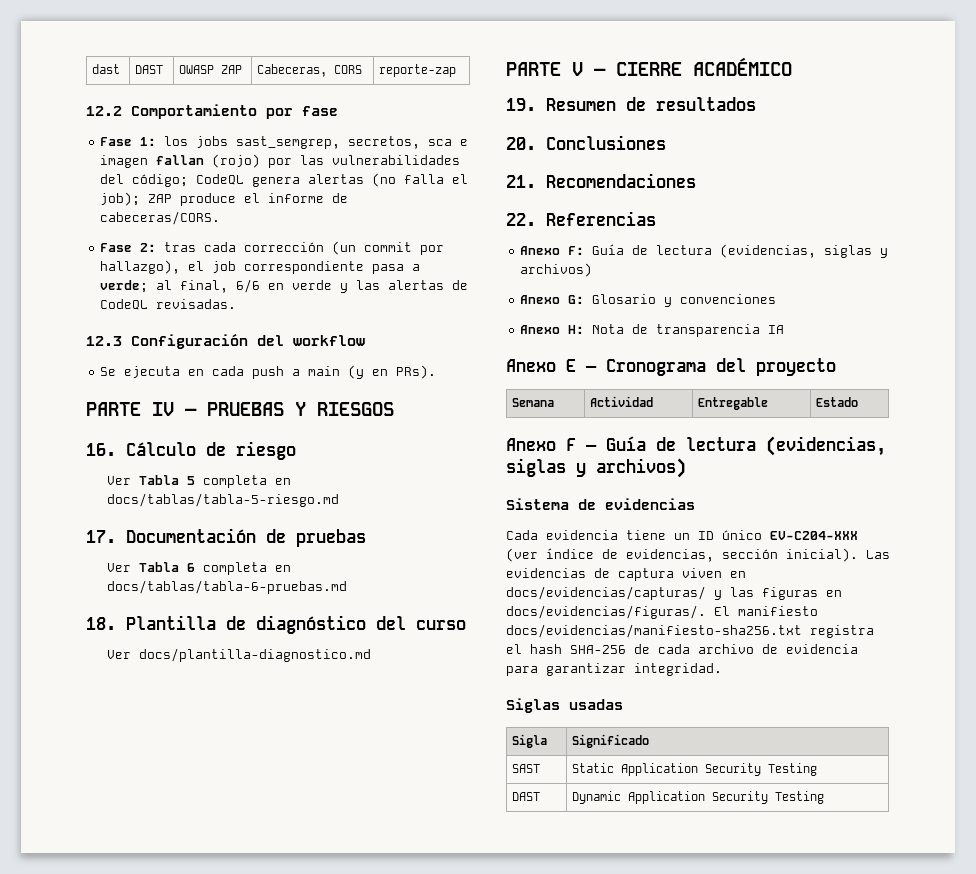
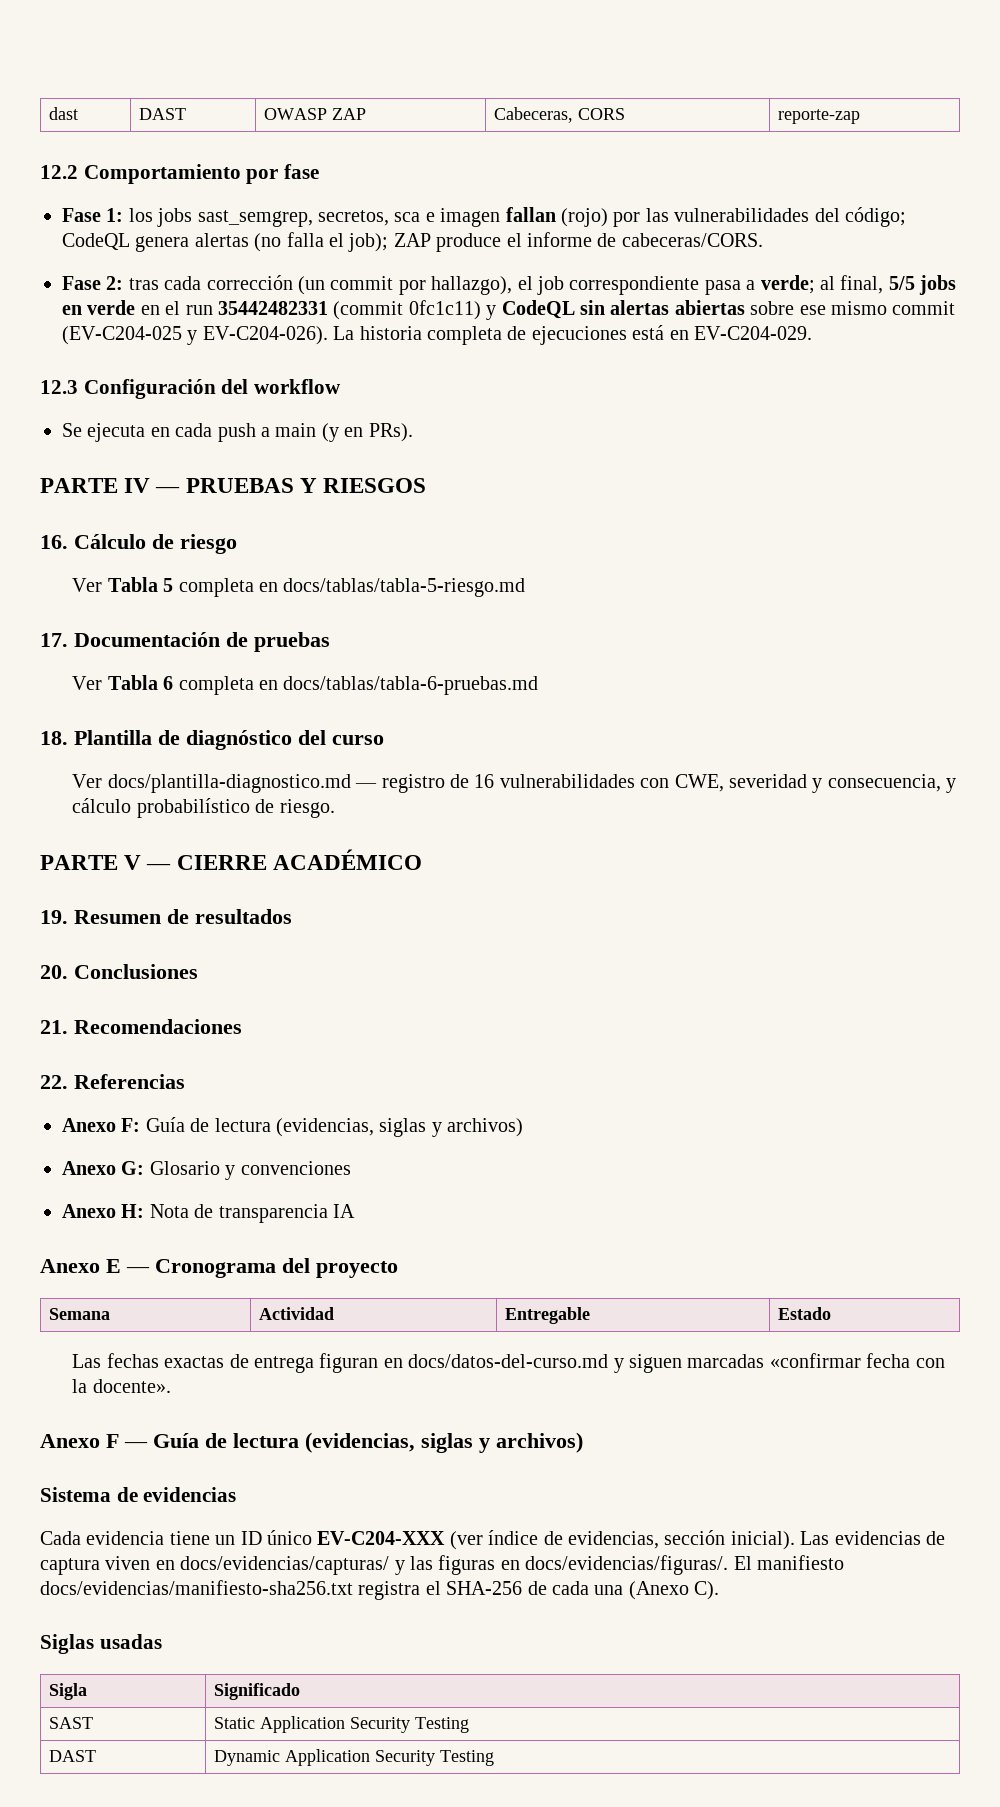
[236,279,469,293] [100,299,237,310] 6/6 en verde y las alertas de CodeQL revisadas. -> [888,275,957,295] [62,300,956,320] [62,325,812,345] 5/5 jobs en verde en el run 35442482331 (commit 0fc1c11) y CodeQL sin alertas abiertas sobre ese mismo commit (EV-C204-025 y EV-C204-026). La historia completa de ejecuciones está en EV-C204-029.
(371, 655) none -> [355,774,957,793] [72,798,335,818] — registro de 16 vulnerabilidades con CWE, severidad y consecuencia, y cálculo probabilístico de riesgo.
(859, 402) none -> [72,1353,945,1373] [72,1379,171,1393] // Las fechas exactas de entrega figuran en docs/datos-del-curso.md y siguen marcadas «confirmar fecha con la docente».
[530,644,562,654] hash -> (441, 1588) none
[698,644,858,654] [506,663,722,676] archivo de evidencia para garantizar integridad. -> [594,1581,720,1600] una (Anexo C).

